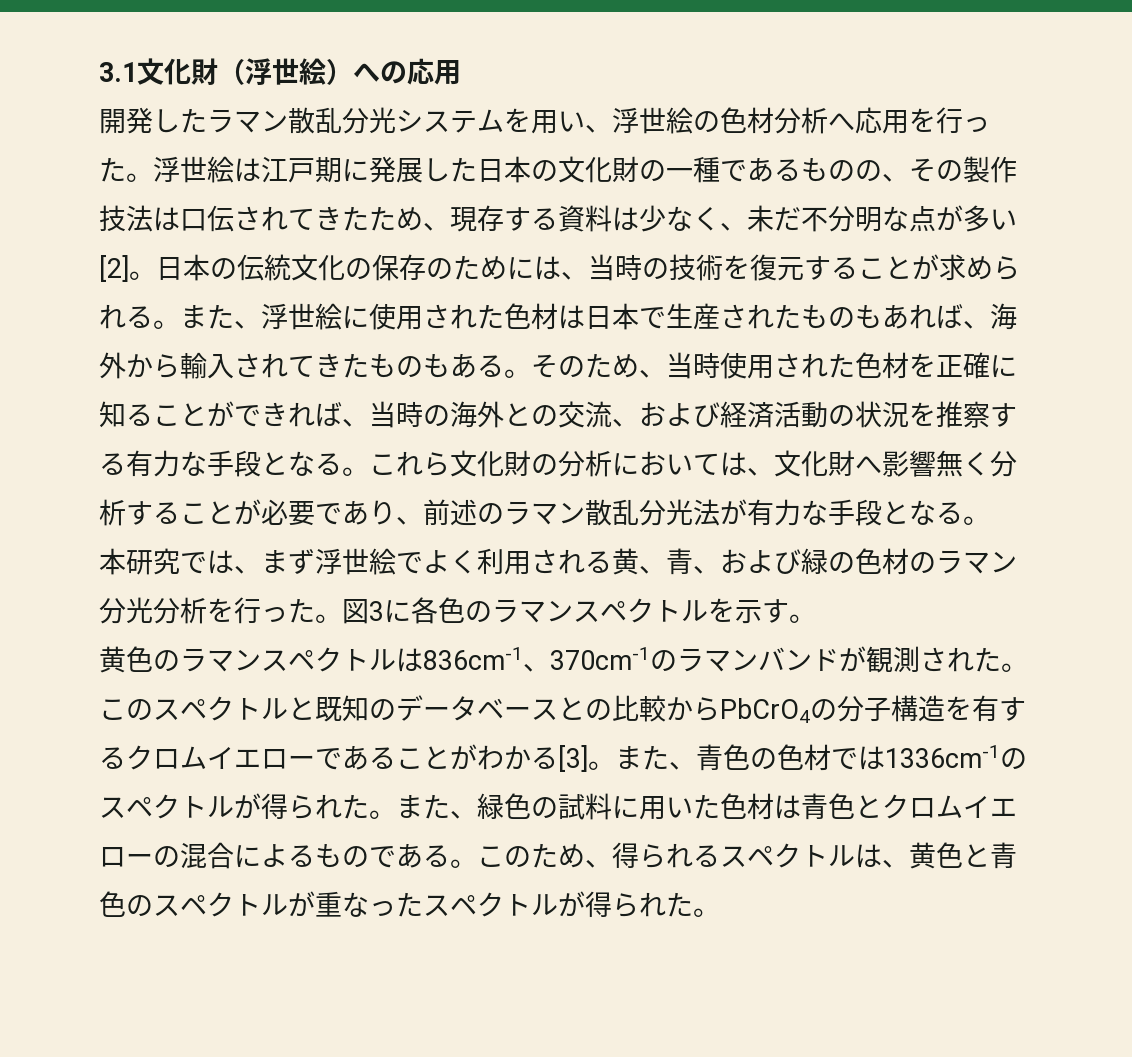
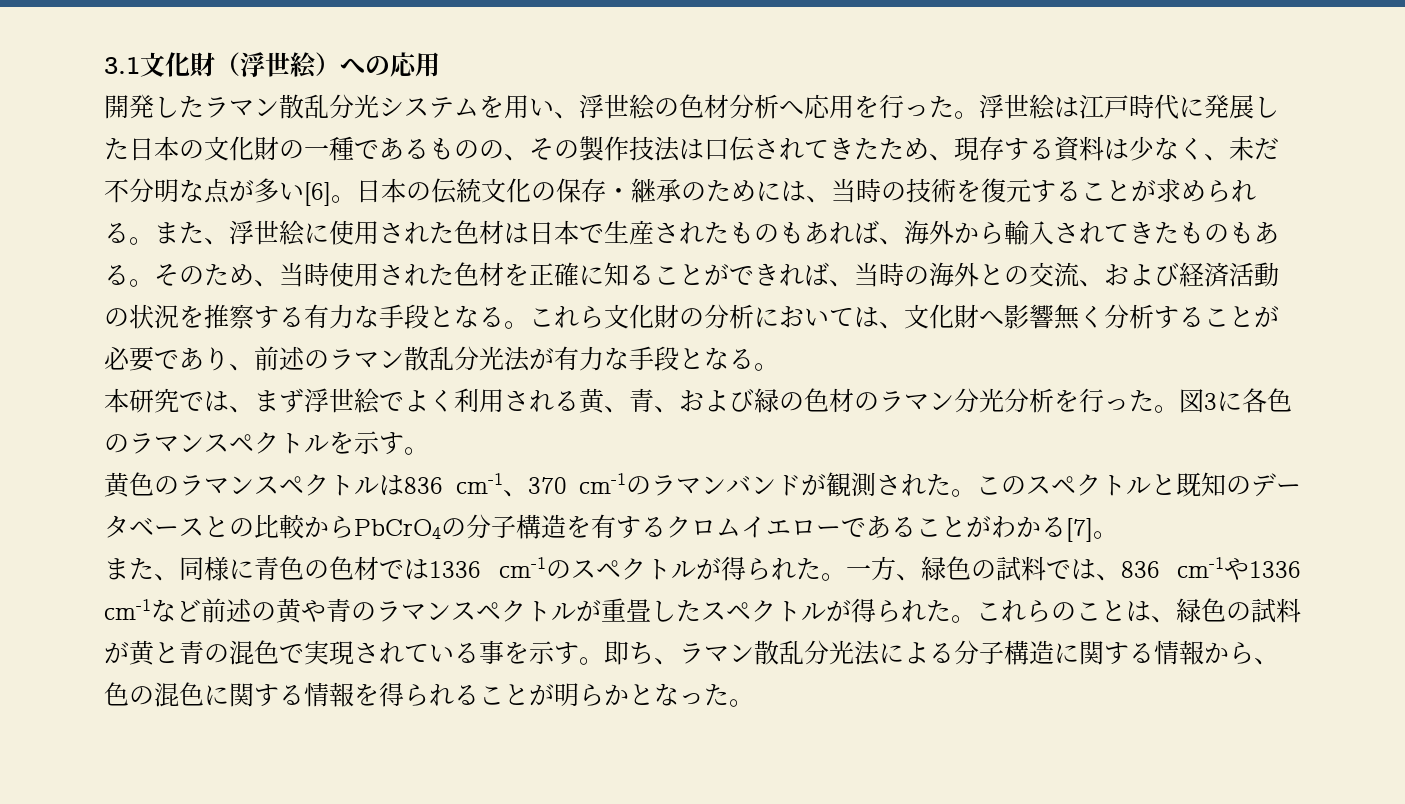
[315,157,342,183] 期 -> [1129,94,1179,119] 時代
[99,255,129,282] [2] -> [304,182,331,206] [6]
(426, 267) none -> [606,178,681,203] ・継承
[423,647,650,672] 836cm-1、370cm-1 -> [404,473,626,497] 836 cm-1、370 cm-1
[558,745,696,772] [3]。また、 -> [1066,518,1118,542] [104,556,254,581] [7]。 // また、同様に
[885,745,1000,768] 1336cm-1 -> [429,557,546,578] 1336 cm-1
[396,793,1017,820] [99,842,1017,869] [99,891,153,917] また、緑色の試料に用いた色材は青色とクロムイエローの混合によるものである。このため、得られるスペクトルは、黄色と青色の -> [845,556,1301,581] [104,598,451,624] 一方、緑色の試料では、836 cm-1や1336 cm-1など前述の黄や青のラマン
[342,892,396,917] なっ -> [626,599,676,622] 畳し
(720, 912) none -> [976,598,1301,623] [104,640,1279,666] [104,682,754,707] これらのことは、緑色の試料が黄と青の混色で実現されている事を示す。即ち、ラマン散乱分光法による分子構造に関する情報から、色の混色に関する情報を得られることが明らかとなった。

